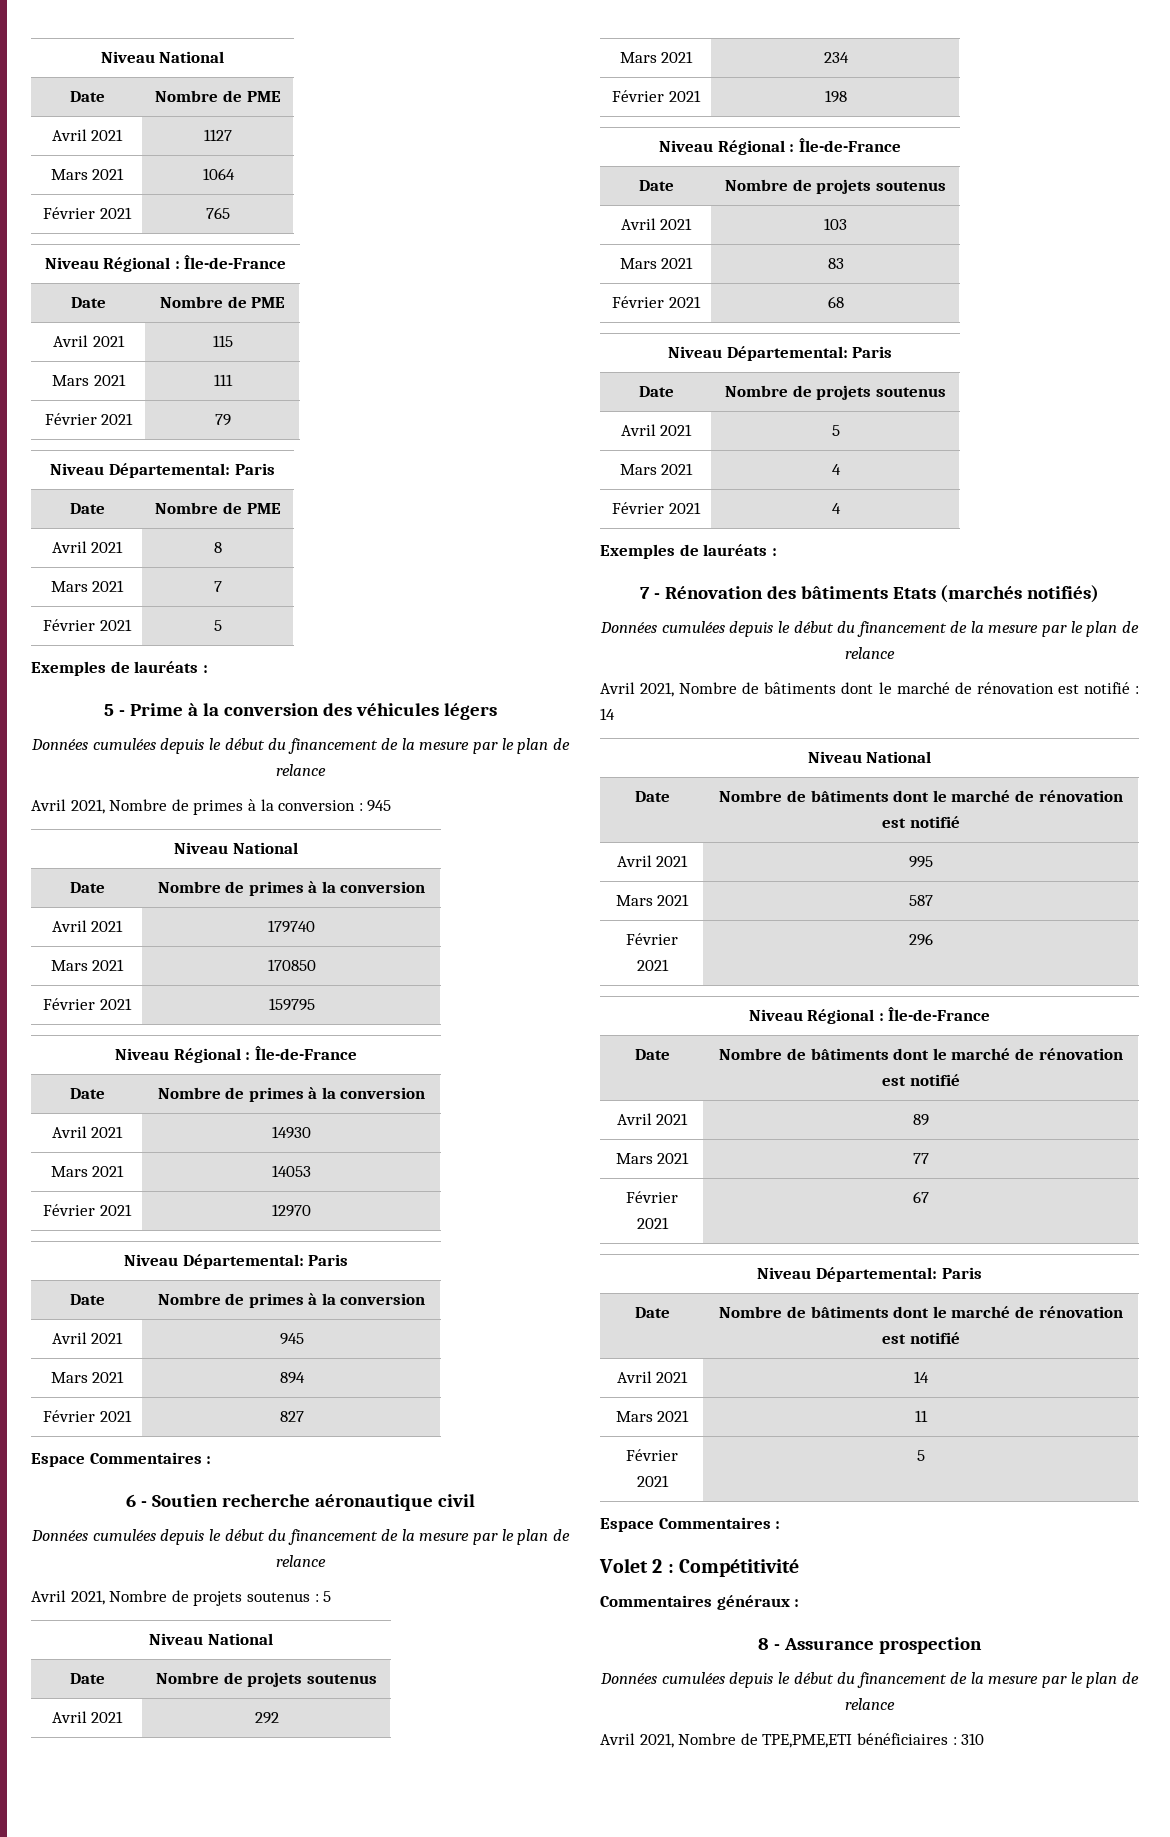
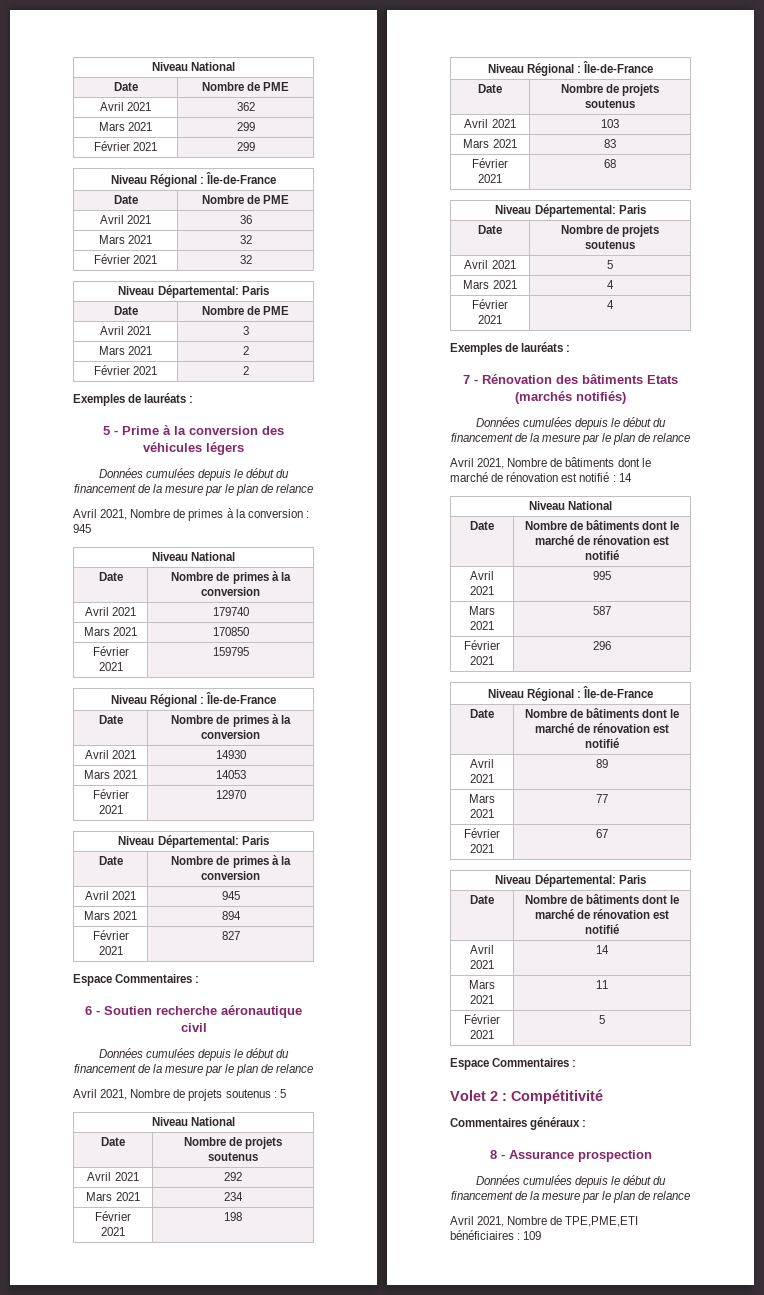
[204,129,232,141] [50,168,125,180] [202,168,235,180] [43,207,132,219] [206,207,230,219] 1127 // Mars 2021 | 1064 // Février 2021 | 765 -> [236,102,255,111] [98,122,153,131] [236,122,255,131] [93,141,158,151] [236,142,255,151] 362 // Mars 2021 | 299 // Février 2021 | 299
[212,335,233,347] [52,374,126,386] [213,374,233,386] [44,413,134,425] [214,414,231,426] 115 // Mars 2021 | 111 // Février 2021 | 79 -> [239,215,252,224] [98,235,153,244] [239,235,252,244] [93,254,158,264] [239,255,252,264] 36 // Mars 2021 | 32 // Février 2021 | 32
[214,542,222,553] [50,580,125,592] [214,581,222,592] [43,619,132,631] [214,620,222,631] 8 // Mars 2021 | 7 // Février 2021 | 5 -> [242,326,249,335] [98,346,153,355] [242,346,249,355] [93,365,158,375] [242,366,249,375] 3 // Mars 2021 | 2 // Février 2021 | 2
[961,1733,985,1745] 310 -> [523,1231,542,1240] 109

